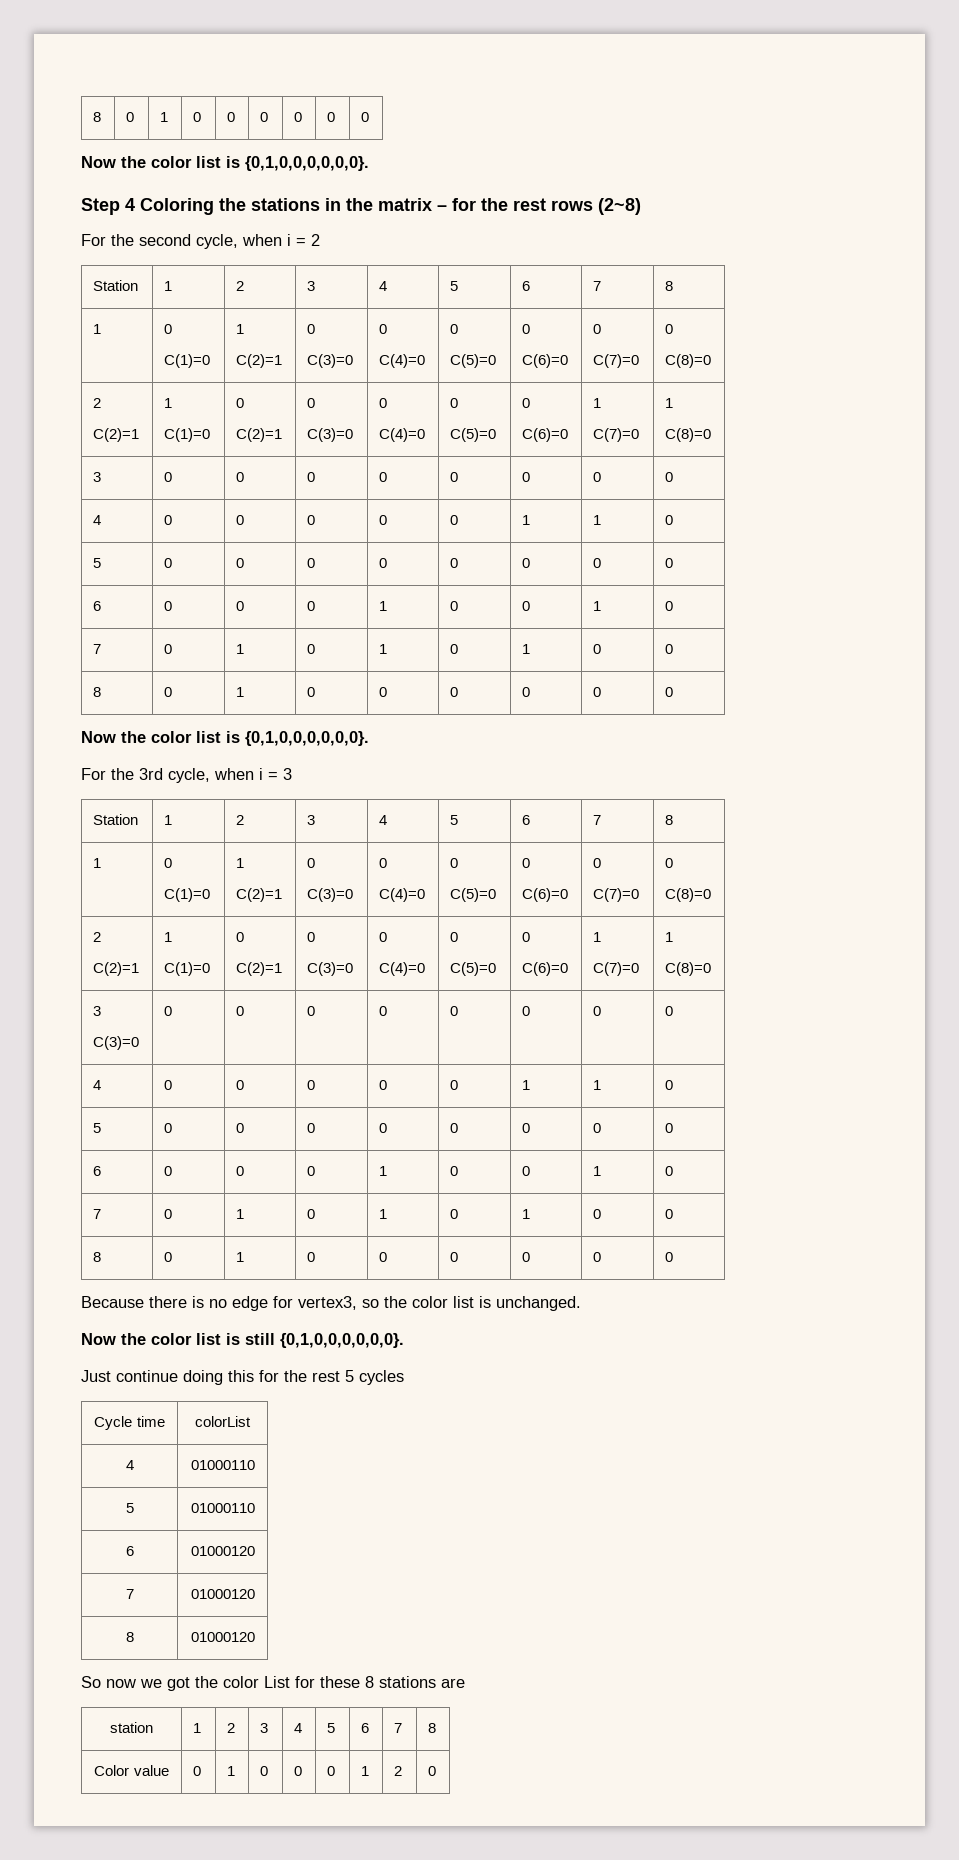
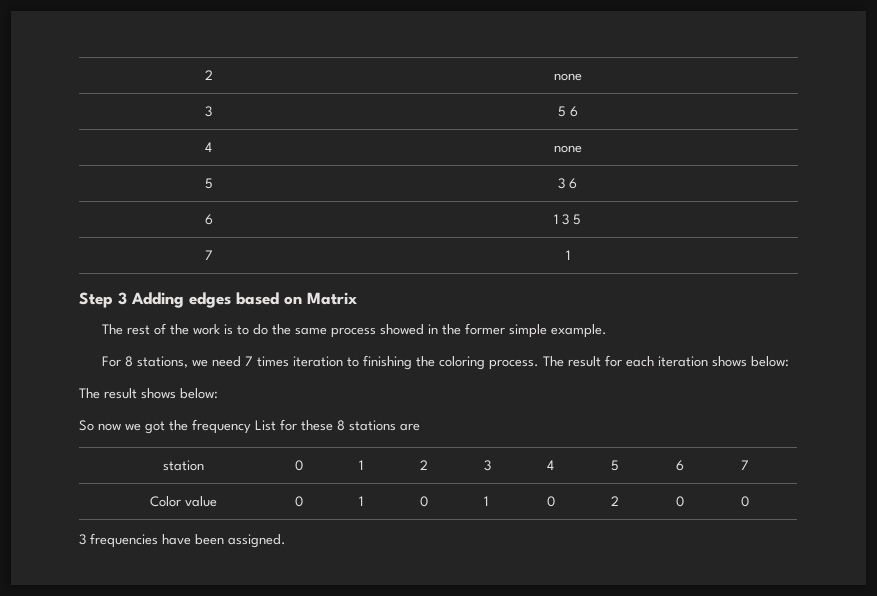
[93,112,102,122] [126,112,135,122] [160,112,169,122] [193,112,202,122] [227,112,236,122] [260,112,269,122] [294,112,303,122] [327,112,336,122] [361,112,370,122] [81,156,369,171] [81,198,641,215] [81,234,320,249] [93,280,139,291] [164,281,173,291] [236,281,245,291] [307,281,316,291] [379,281,388,291] [450,281,459,291] [522,281,531,291] [593,281,602,291] [665,281,674,291] [93,324,102,334] [164,324,173,334] [164,354,211,368] [236,324,245,334] [236,354,283,368] [307,324,316,334] [307,354,354,368] [379,324,388,334] [379,354,426,368] [450,324,459,334] [450,354,497,368] [522,324,531,334] [522,354,569,368] [593,324,602,334] [593,354,640,368] [665,324,674,334] [665,354,712,368] [93,398,102,408] [93,428,140,442] [164,398,173,408] [164,428,211,442] [236,398,245,408] [236,428,283,442] [307,398,316,408] [307,428,354,442] [379,398,388,408] [379,428,426,442] [450,398,459,408] [450,428,497,442] [522,398,531,408] [522,428,569,442] [593,398,602,408] [593,428,640,442] [665,398,674,408] [665,428,712,442] [93,472,102,482] [164,472,173,482] [236,472,245,482] [307,472,316,482] [379,472,388,482] [450,472,459,482] [522,472,531,482] [593,472,602,482] [665,472,674,482] [93,515,102,525] [164,515,173,525] [236,515,245,525] [307,515,316,525] [379,515,388,525] [450,515,459,525] [522,515,531,525] [593,515,602,525] [665,515,674,525] [93,558,102,568] [164,558,173,568] [236,558,245,568] [307,558,316,568] [379,558,388,568] [450,558,459,568] [522,558,531,568] [593,558,602,568] [665,558,674,568] [93,601,102,611] [164,601,173,611] [236,601,245,611] [307,601,316,611] [379,601,388,611] [450,601,459,611] [522,601,531,611] [593,601,602,611] [665,601,674,611] [93,644,102,654] [164,644,173,654] [236,644,245,654] [307,644,316,654] [379,644,388,654] [450,644,459,654] [522,644,531,654] [593,644,602,654] [665,644,674,654] [93,687,102,697] [164,687,173,697] [236,687,245,697] [307,687,316,697] [379,687,388,697] [450,687,459,697] [522,687,531,697] [593,687,602,697] [665,687,674,697] [81,731,369,746] [81,768,292,783] [93,814,139,825] [164,815,173,825] [236,815,245,825] [307,815,316,825] [379,815,388,825] [450,815,459,825] [522,815,531,825] [593,815,602,825] [665,815,674,825] [93,858,102,868] [164,858,173,868] [164,888,211,902] [236,858,245,868] [236,888,283,902] [307,858,316,868] [307,888,354,902] [379,858,388,868] [379,888,426,902] [450,858,459,868] [450,888,497,902] [522,858,531,868] [522,888,569,902] [593,858,602,868] [593,888,640,902] [665,858,674,868] [665,888,712,902] [93,932,102,942] [93,962,140,976] [164,932,173,942] [164,962,211,976] [236,932,245,942] [236,962,283,976] [307,932,316,942] [307,962,354,976] [379,932,388,942] [379,962,426,976] [450,932,459,942] [450,962,497,976] [522,932,531,942] [522,962,569,976] [593,932,602,942] [593,962,640,976] [665,932,674,942] [665,962,712,976] [93,1006,102,1016] [93,1036,140,1050] [164,1006,173,1016] [236,1006,245,1016] [307,1006,316,1016] [379,1006,388,1016] [450,1006,459,1016] [522,1006,531,1016] [593,1006,602,1016] [665,1006,674,1016] [93,1080,102,1090] [164,1080,173,1090] [236,1080,245,1090] [307,1080,316,1090] [379,1080,388,1090] [450,1080,459,1090] [522,1080,531,1090] [593,1080,602,1090] [665,1080,674,1090] [93,1123,102,1133] [164,1123,173,1133] [236,1123,245,1133] [307,1123,316,1133] [379,1123,388,1133] [450,1123,459,1133] [522,1123,531,1133] [593,1123,602,1133] [665,1123,674,1133] [93,1166,102,1176] [164,1166,173,1176] [236,1166,245,1176] [307,1166,316,1176] [379,1166,388,1176] [450,1166,459,1176] [522,1166,531,1176] [593,1166,602,1176] [665,1166,674,1176] [93,1209,102,1219] [164,1209,173,1219] [236,1209,245,1219] [307,1209,316,1219] [379,1209,388,1219] [450,1209,459,1219] [522,1209,531,1219] [593,1209,602,1219] [665,1209,674,1219] [93,1252,102,1262] [164,1252,173,1262] [236,1252,245,1262] [307,1252,316,1262] [379,1252,388,1262] [450,1252,459,1262] [522,1252,531,1262] [593,1252,602,1262] [665,1252,674,1262] [81,1296,581,1311] [81,1333,404,1348] [81,1370,404,1385] [94,1416,165,1430] [195,1416,251,1427] [125,1460,134,1470] [190,1460,255,1470] [125,1503,134,1513] [190,1503,255,1513] [125,1546,134,1556] [190,1546,255,1556] [125,1589,134,1599] [190,1589,255,1599] [125,1632,134,1642] [190,1632,255,1642] [81,1676,465,1691] [110,1722,153,1733] [193,1723,202,1733] [227,1723,236,1733] [260,1723,269,1733] [294,1723,303,1733] [327,1723,336,1733] [361,1723,370,1733] [394,1723,403,1733] [428,1723,437,1733] [94,1765,169,1776] [193,1766,202,1776] [227,1766,236,1776] [260,1766,269,1776] [294,1766,303,1776] [327,1766,336,1776] [361,1766,370,1776] [394,1766,403,1776] [428,1766,437,1776] 8 | 0 | 1 | 0 | 0 | 0 | 0 | 0 | 0 // Now the color list is {0,1,0,0,0,0,0,0}. // Step 4 Coloring the stations in the matrix – for the rest rows (2~8) // For the second cycle, when i = 2 // Station | 1 | 2 | 3 | 4 | 5 | 6 | 7 | 8 // 1 | 0 // C(1)=0 | 1 // C(2)=1 | 0 // C(3)=0 | 0 // C(4)=0 | 0 // C(5)=0 | 0 // C(6)=0 | 0 // C(7)=0 | 0 // C(8)=0 // 2 // C(2)=1 | 1 // C(1)=0 | 0 // C(2)=1 | 0 // C(3)=0 | 0 // C(4)=0 | 0 // C(5)=0 | 0 // C(6)=0 | 1 // C(7)=0 | 1 // C(8)=0 // 3 | 0 | 0 | 0 | 0 | 0 | 0 | 0 | 0 // 4 | 0 | 0 | 0 | 0 | 0 | 1 | 1 | 0 // 5 | 0 | 0 | 0 | 0 | 0 | 0 | 0 | 0 // 6 | 0 | 0 | 0 | 1 | 0 | 0 | 1 | 0 // 7 | 0 | 1 | 0 | 1 | 0 | 1 | 0 | 0 // 8 | 0 | 1 | 0 | 0 | 0 | 0 | 0 | 0 // Now the color list is {0,1,0,0,0,0,0,0}. // For the 3rd cycle, when i = 3 // Station | 1 | 2 | 3 | 4 | 5 | 6 | 7 | 8 // 1 | 0 // C(1)=0 | 1 // C(2)=1 | 0 // C(3)=0 | 0 // C(4)=0 | 0 // C(5)=0 | 0 // C(6)=0 | 0 // C(7)=0 | 0 // C(8)=0 // 2 // C(2)=1 | 1 // C(1)=0 | 0 // C(2)=1 | 0 // C(3)=0 | 0 // C(4)=0 | 0 // C(5)=0 | 0 // C(6)=0 | 1 // C(7)=0 | 1 // C(8)=0 // 3 // C(3)=0 | 0 | 0 | 0 | 0 | 0 | 0 | 0 | 0 // 4 | 0 | 0 | 0 | 0 | 0 | 1 | 1 | 0 // 5 | 0 | 0 | 0 | 0 | 0 | 0 | 0 | 0 // 6 | 0 | 0 | 0 | 1 | 0 | 0 | 1 | 0 // 7 | 0 | 1 | 0 | 1 | 0 | 1 | 0 | 0 // 8 | 0 | 1 | 0 | 0 | 0 | 0 | 0 | 0 // Because there is no edge for vertex3, so the color list is unchanged. // Now the color list is still {0,1,0,0,0,0,0,0}. // Just continue doing this for the rest 5 cycles // Cycle time | colorList // 4 | 01000110 // 5 | 01000110 // 6 | 01000120 // 7 | 01000120 // 8 | 01000120 // So now we got the color List for these 8 stations are // station | 1 | 2 | 3 | 4 | 5 | 6 | 7 | 8 // Color value | 0 | 1 | 0 | 0 | 0 | 1 | 2 | 0 -> [204,70,213,80] [553,73,582,81] [205,106,212,117] [557,106,578,117] [205,142,212,152] [553,145,582,153] [204,178,213,189] [558,178,577,189] [204,214,213,225] [554,214,581,225] [204,250,213,260] [565,250,570,260] [79,292,357,308] [102,323,608,338] [102,355,790,370] [79,388,218,399] [79,419,420,434] [162,460,204,471] [295,460,304,471] [359,460,364,470] [420,460,429,470] [484,460,492,471] [547,460,555,470] [611,460,620,471] [676,460,685,471] [741,460,750,470] [149,496,217,507] [295,496,304,507] [359,496,364,506] [420,496,429,507] [484,496,489,506] [547,496,556,507] [611,496,620,506] [676,496,685,507] [741,496,750,507] [79,533,286,548] 2 | none // 3 | 5 6 // 4 | none // 5 | 3 6 // 6 | 1 3 5 // 7 | 1 // Step 3 Adding edges based on Matrix // The rest of the work is to do the same process showed in the former simple example. // For 8 stations, we need 7 times iteration to finishing the coloring process. The result for each iteration shows below: // The result shows below: // So now we got the frequency List for these 8 stations are // station | 0 | 1 | 2 | 3 | 4 | 5 | 6 | 7 // Color value | 0 | 1 | 0 | 1 | 0 | 2 | 0 | 0 // 3 frequencies have been assigned.

